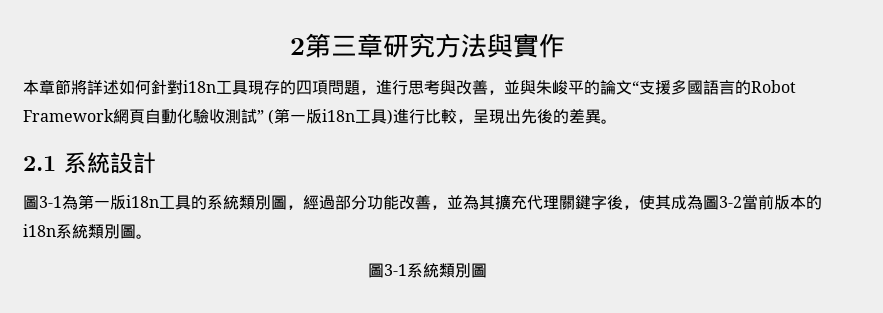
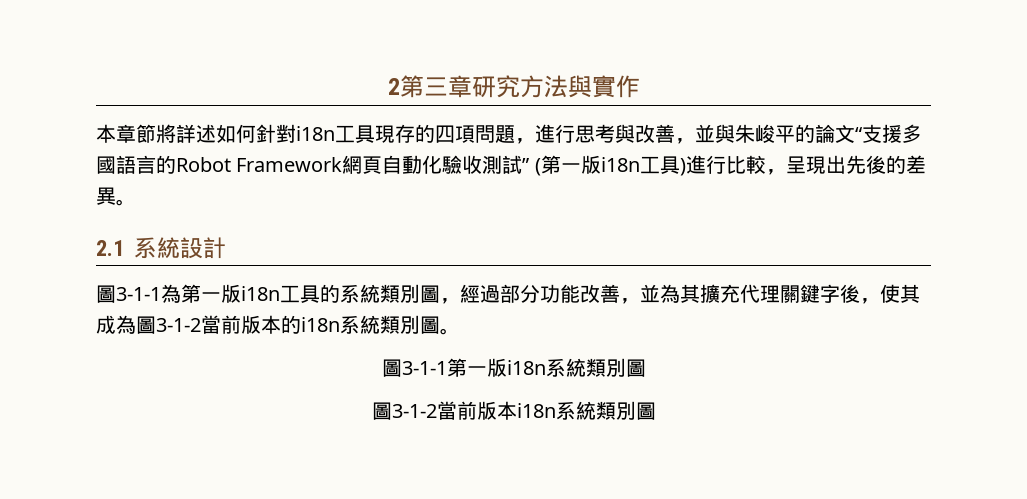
[39,196,62,208] 3-1 -> [116,287,161,301] 3-1-1
[719,196,742,208] 3-2 -> [156,318,201,332] 3-1-2
[384,263,487,278] 3-1系統類別圖 -> [401,358,646,377] [371,401,656,420] 3-1-1第一版i18n系統類別圖 // 圖3-1-2當前版本i18n系統類別圖

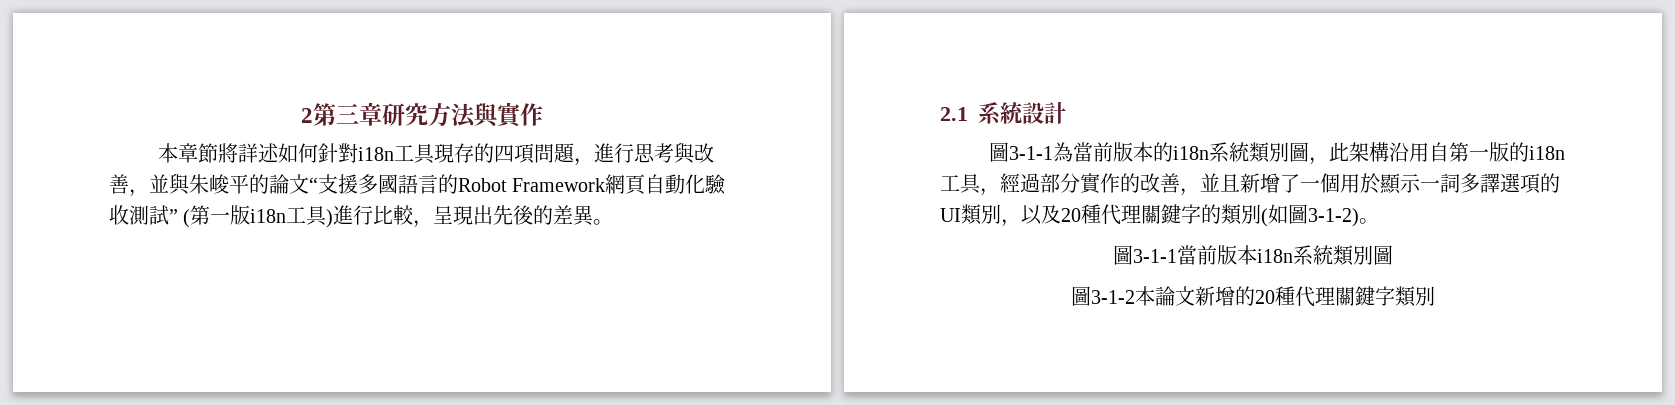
[181,284,920,304] [96,315,201,334] 第一版i18n工具的系統類別圖，經過部分功能改善，並為其擴充代理關鍵字後，使其成為圖3-1-2 -> (1073, 152) none
[440,328,460,335] [381,358,646,377] [371,402,437,420] 。 // 圖3-1-1第一版i18n系統類別圖 // 圖3-1-2 -> [1308,142,1565,165] [940,173,1560,196] [940,204,1379,227] [1113,245,1177,265] ，此架構沿用自第一版的i18n工具，經過部分實作的改善，並且新增了一個用於顯示一詞多譯選項的UI類別，以及20種代理關鍵字的類別(如圖3-1-2)。 // 圖3-1-1
(656, 411) none -> [1071,286,1435,307] // 圖3-1-2本論文新增的20種代理關鍵字類別

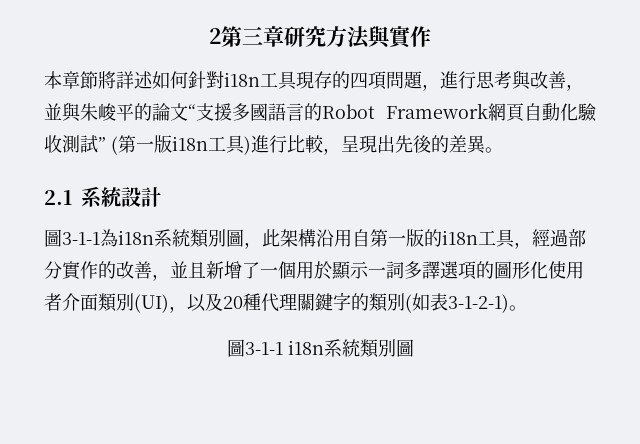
[1072,142,1173,162] 當前版本的 -> (118, 238) none
[940,204,1001,225] UI類別 -> [494,261,584,279] [44,293,169,313] 圖形化使用者介面類別(UI)
[1288,204,1359,227] 圖3-1-2) -> [430,293,509,313] 表3-1-2-1)
[1177,245,1393,266] [1071,286,1435,307] 當前版本i18n系統類別圖 // 圖3-1-2本論文新增的20種代理關鍵字類別 -> [287,339,414,358] i18n系統類別圖

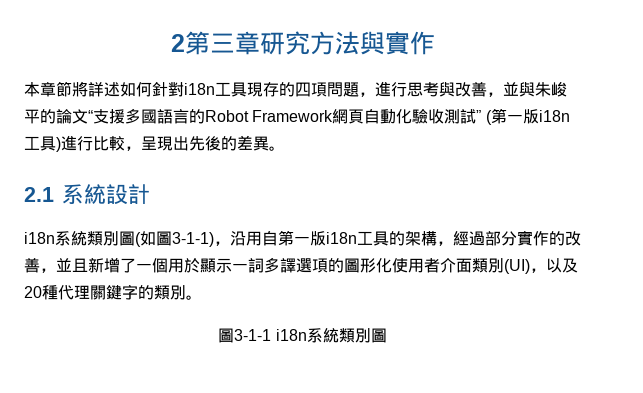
[44,229,316,249] 圖3-1-1為i18n系統類別圖，此架構 -> [24,231,230,247] i18n系統類別圖(如圖3-1-1)，
[424,229,515,248] 的i18n工具 -> [326,231,437,246] i18n工具的架構
[405,293,509,313] (如表3-1-2-1) -> (186, 292) none

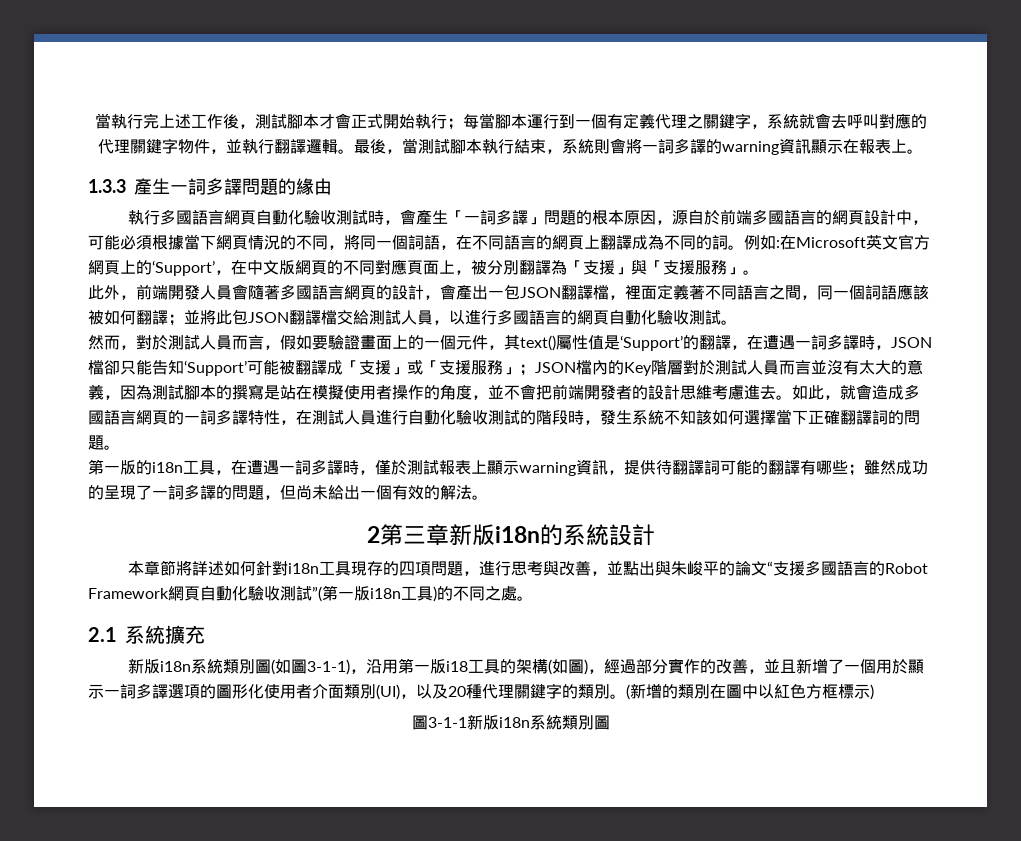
[170,31,435,55] 2第三章研究方法與實作 -> [94,113,927,130] [98,138,923,155] [88,178,332,195] [128,209,929,225] [88,234,930,250] [88,259,759,276] [88,284,929,300] [88,309,737,326] [88,334,932,351] [88,359,923,376] [88,384,920,400] [88,409,920,425] [88,435,120,450] [88,459,928,476] [88,484,488,500] [366,524,655,546] 當執行完上述工作後，測試腳本才會正式開始執行；每當腳本運行到一個有定義代理之關鍵字，系統就會去呼叫對應的代理關鍵字物件，並執行翻譯邏輯。最後，當測試腳本執行結束，系統則會將一詞多譯的warning資訊顯示在報表上。 // 1.3.3產生一詞多譯問題的緣由 // 執行多國語言網頁自動化驗收測試時，會產生「一詞多譯」問題的根本原因，源自於前端多國語言的網頁設計中，可能必須根據當下網頁情況的不同，將同一個詞語，在不同語言的網頁上翻譯成為不同的詞。例如:在Microsoft英文官方網頁上的‘Support’，在中文版網頁的不同對應頁面上，被分別翻譯為「支援」與「支援服務」。 // 此外，前端開發人員會隨著多國語言網頁的設計，會產出一包JSON翻譯檔，裡面定義著不同語言之間，同一個詞語應該被如何翻譯；並將此包JSON翻譯檔交給測試人員，以進行多國語言的網頁自動化驗收測試。 // 然而，對於測試人員而言，假如要驗證畫面上的一個元件，其text()屬性值是‘Support’的翻譯，在遭遇一詞多譯時，JSON檔卻只能告知‘Support’可能被翻譯成「支援」或「支援服務」；JSON檔內的Key階層對於測試人員而言並沒有太大的意義，因為測試腳本的撰寫是站在模擬使用者操作的角度，並不會把前端開發者的設計思維考慮進去。如此，就會造成多國語言網頁的一詞多譯特性，在測試人員進行自動化驗收測試的階段時，發生系統不知該如何選擇當下正確翻譯詞的問題。 // 第一版的i18n工具，在遭遇一詞多譯時，僅於測試報表上顯示warning資訊，提供待翻譯詞可能的翻譯有哪些；雖然成功的呈現了一詞多譯的問題，但尚未給出一個有效的解法。 // 2第三章新版i18n的系統設計
(519, 89) none -> [623,561,656,576] 點出
[476,110,492,125] ” ( -> [312,586,322,602] ”(
[61,135,269,151] 進行比較，呈現出先後的差異 -> [437,586,517,601] 的不同之處
[106,184,150,205] 設計 // -> [165,625,205,644] [128,658,161,674] 擴充 // 新版
[262,230,437,246] 自第一版i18n工具的架構 -> [398,658,589,675] 第一版i18工具的架構(如圖)
(202, 297) none -> [626,683,874,700] (新增的類別在圖中以紅色方框標示)
(272, 335) none -> [466,714,499,730] 新版

